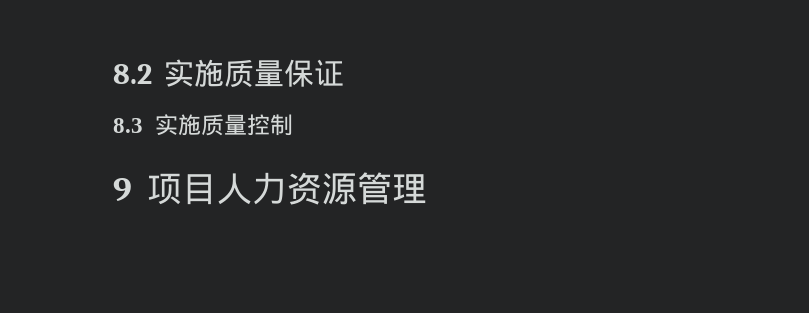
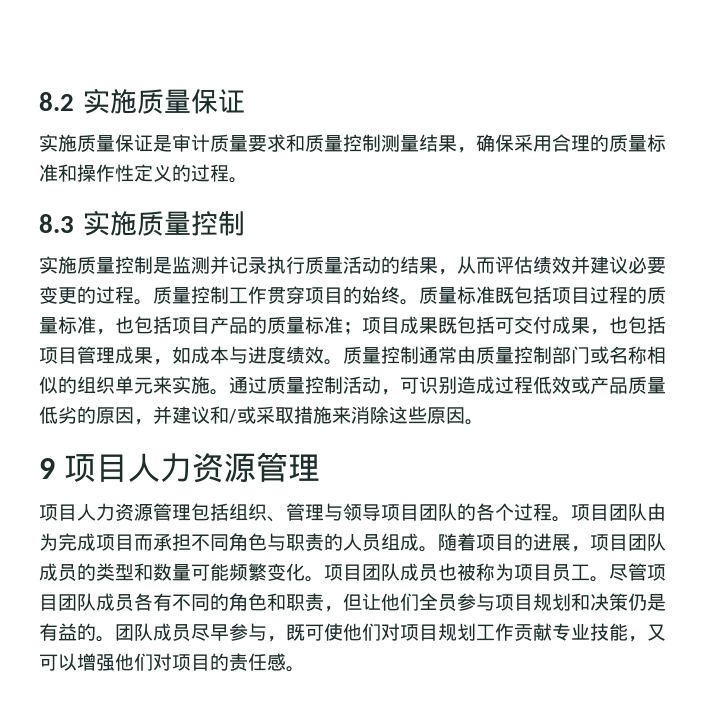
[113,114,293,136] 8.3实施质量控制 -> [39,134,666,153] [39,164,248,183] [39,210,246,236] [39,256,666,275] [39,286,666,305] [39,316,666,335] [39,346,666,365] [39,376,666,395] [39,406,484,425] 实施质量保证是审计质量要求和质量控制测量结果，确保采用合理的质量标准和操作性定义的过程。 // 8.3实施质量控制 // 实施质量控制是监测并记录执行质量活动的结果，从而评估绩效并建议必要变更的过程。质量控制工作贯穿项目的始终。质量标准既包括项目过程的质量标准，也包括项目产品的质量标准；项目成果既包括可交付成果，也包括项目管理成果，如成本与进度绩效。质量控制通常由质量控制部门或名称相似的组织单元来实施。通过质量控制活动，可识别造成过程低效或产品质量低劣的原因，并建议和/或采取措施来消除这些原因。
(428, 189) none -> [39,503,666,522] [39,533,666,552] [39,563,666,582] [39,593,666,612] [39,623,666,642] [39,653,305,672] // 项目人力资源管理包括组织、管理与领导项目团队的各个过程。项目团队由为完成项目而承担不同角色与职责的人员组成。随着项目的进展，项目团队成员的类型和数量可能频繁变化。项目团队成员也被称为项目员工。尽管项目团队成员各有不同的角色和职责，但让他们全员参与项目规划和决策仍是有益的。团队成员尽早参与，既可使他们对项目规划工作贡献专业技能，又可以增强他们对项目的责任感。

